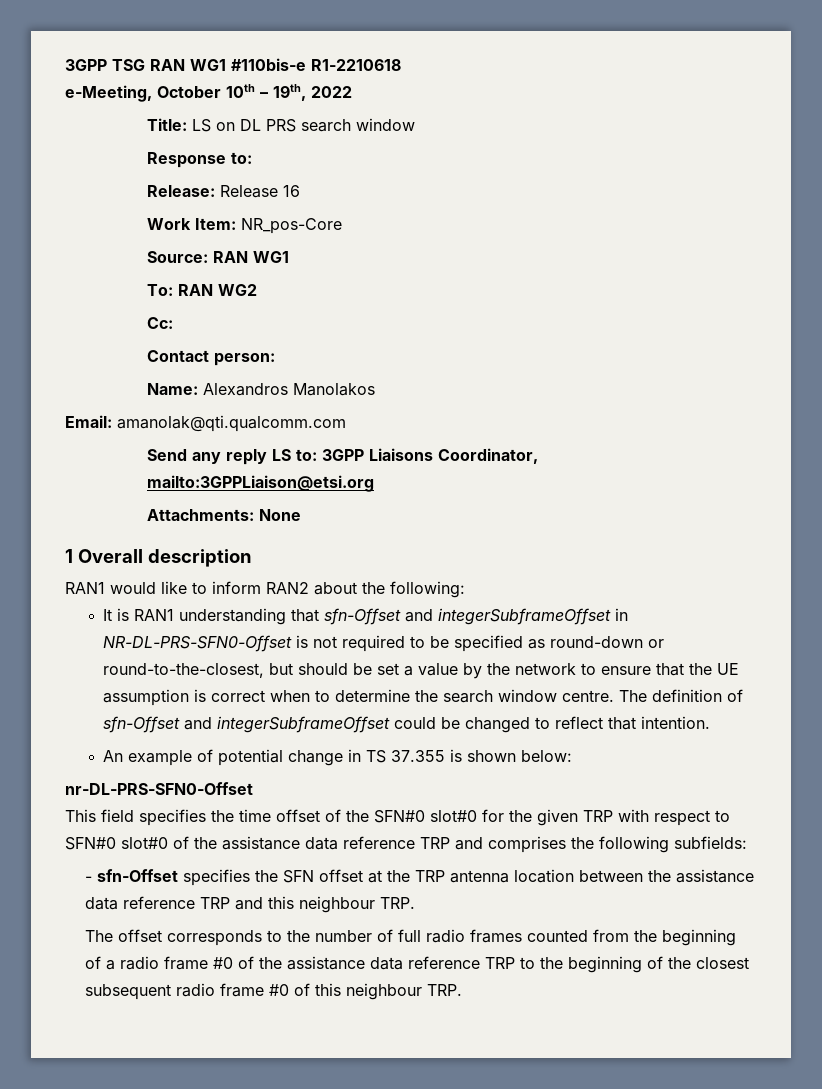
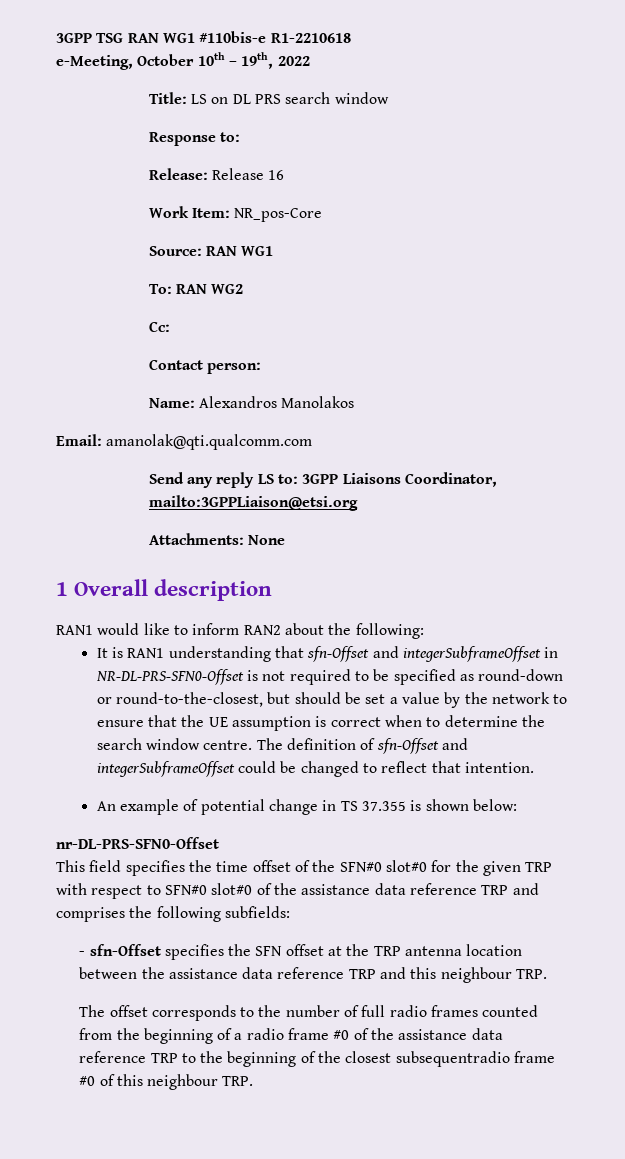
[85,983,216,1000] subsequent radio -> [395,1051,510,1067] subsequentradio

